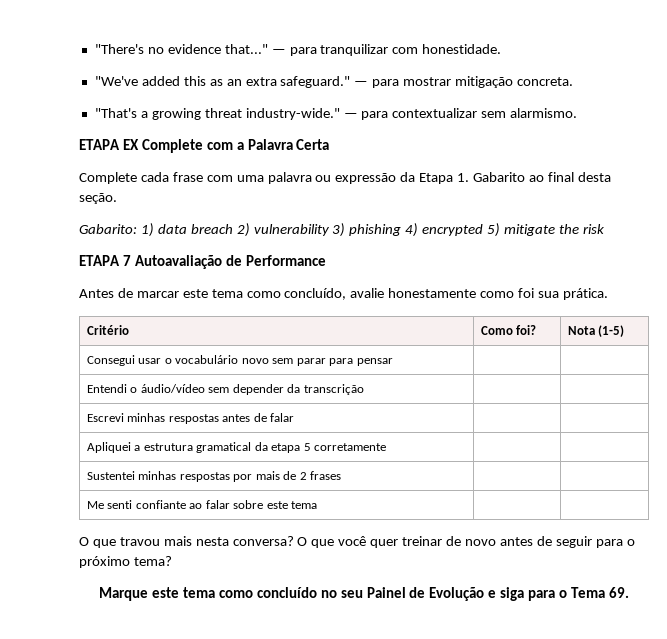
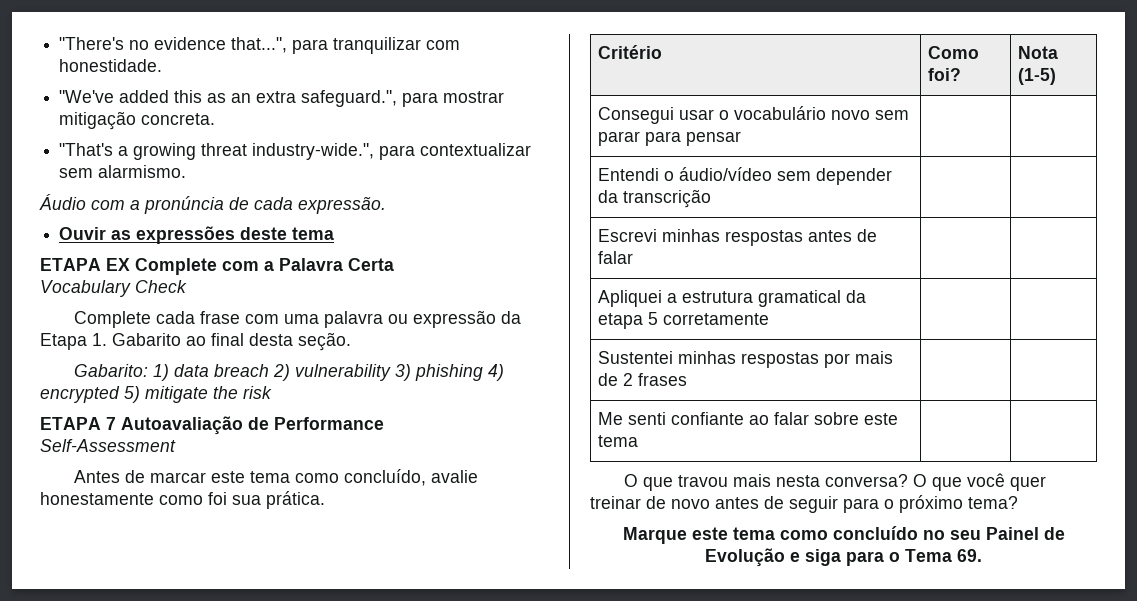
[224,44,286,54] that..." — -> [231,37,288,53] that...",
[280,76,369,88] safeguard." — -> [301,90,398,107] safeguard.",
[245,108,358,120] industry-wide." — -> [252,143,375,160] industry-wide.",
(578, 113) none -> [39,194,386,214] [59,226,335,244] // Áudio com a pronúncia de cada expressão. // Ouvir as expressões deste tema
(330, 144) none -> [40,280,187,297] // Vocabulary Check
(326, 260) none -> [40,439,176,452] // Self-Assessment

